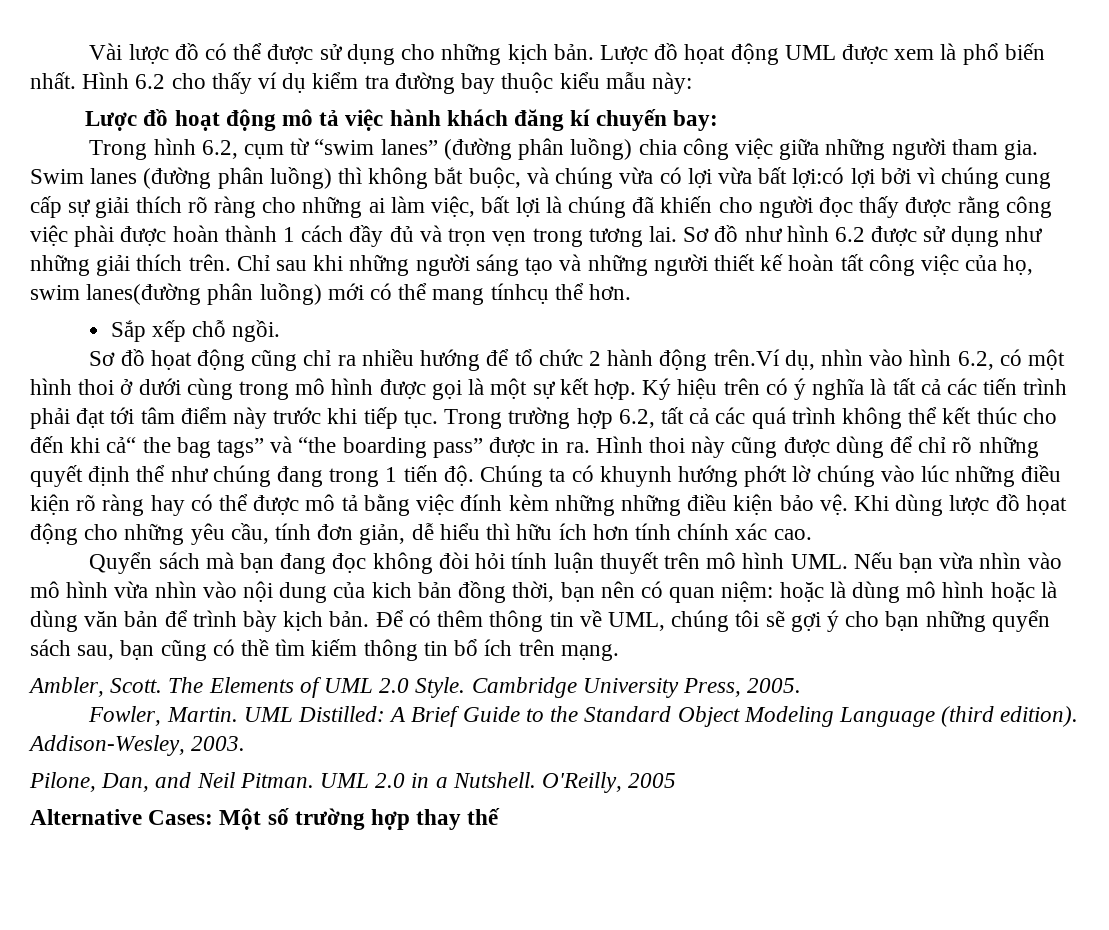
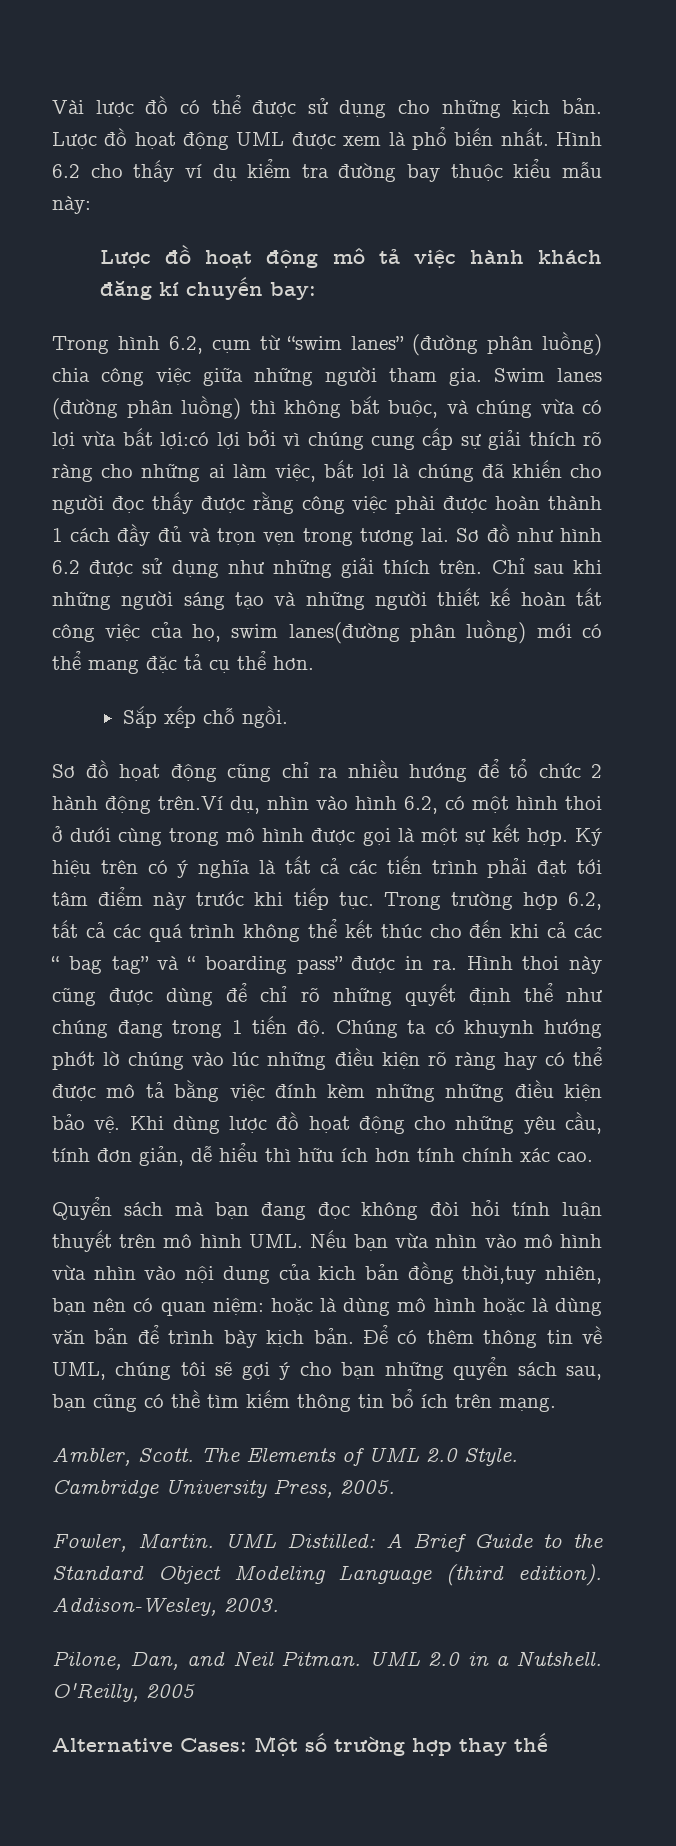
[490,283,549,304] tínhcụ -> [146,654,230,673] đặc tả cụ
[106,436,337,458] cả“ the bag tags” và “the -> [547,922,603,938] [51,956,195,974] cả các “ bag tag” và “
[512,581,555,602] thời, -> [462,1265,602,1284] thời,tuy nhiên,

